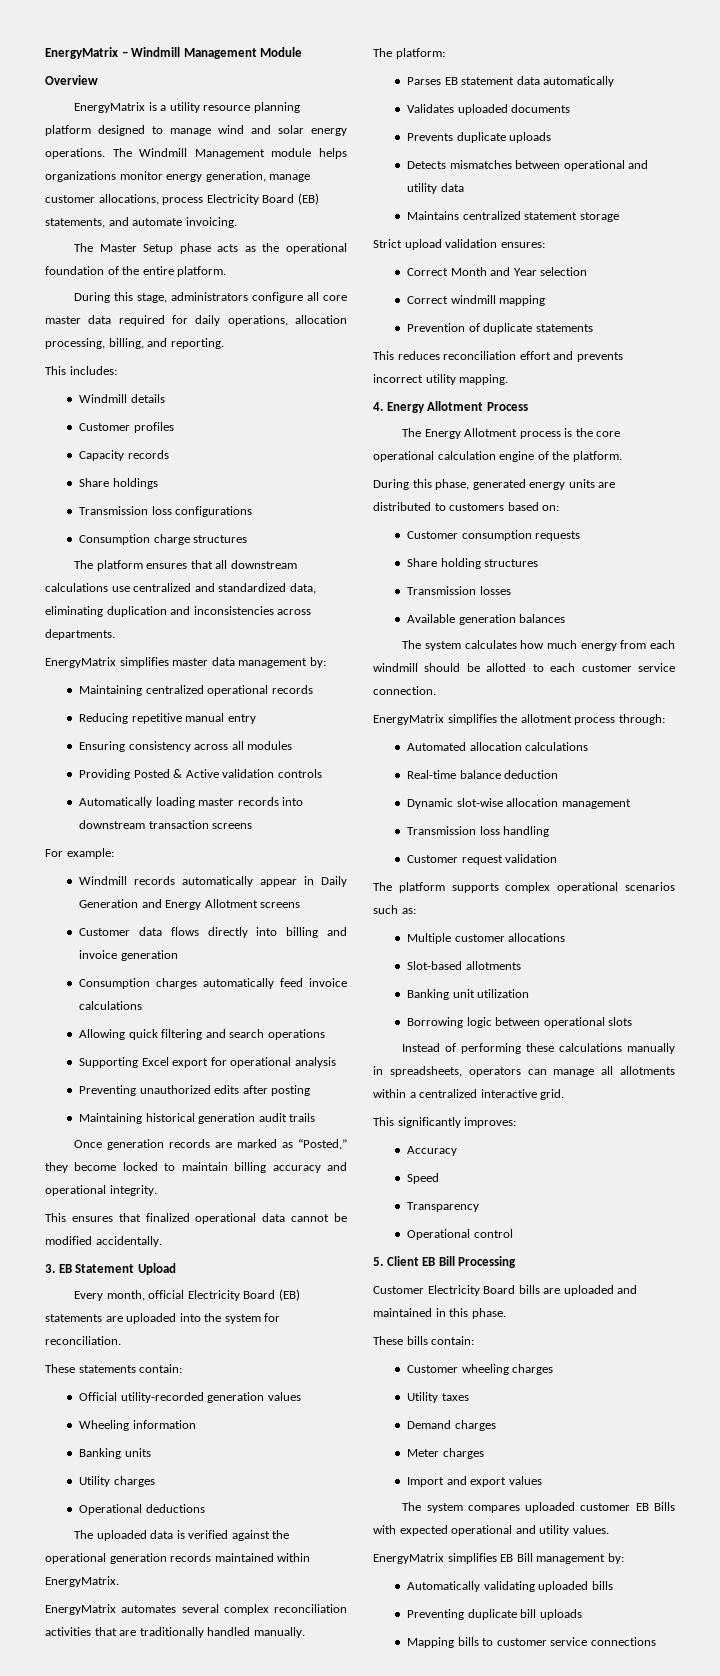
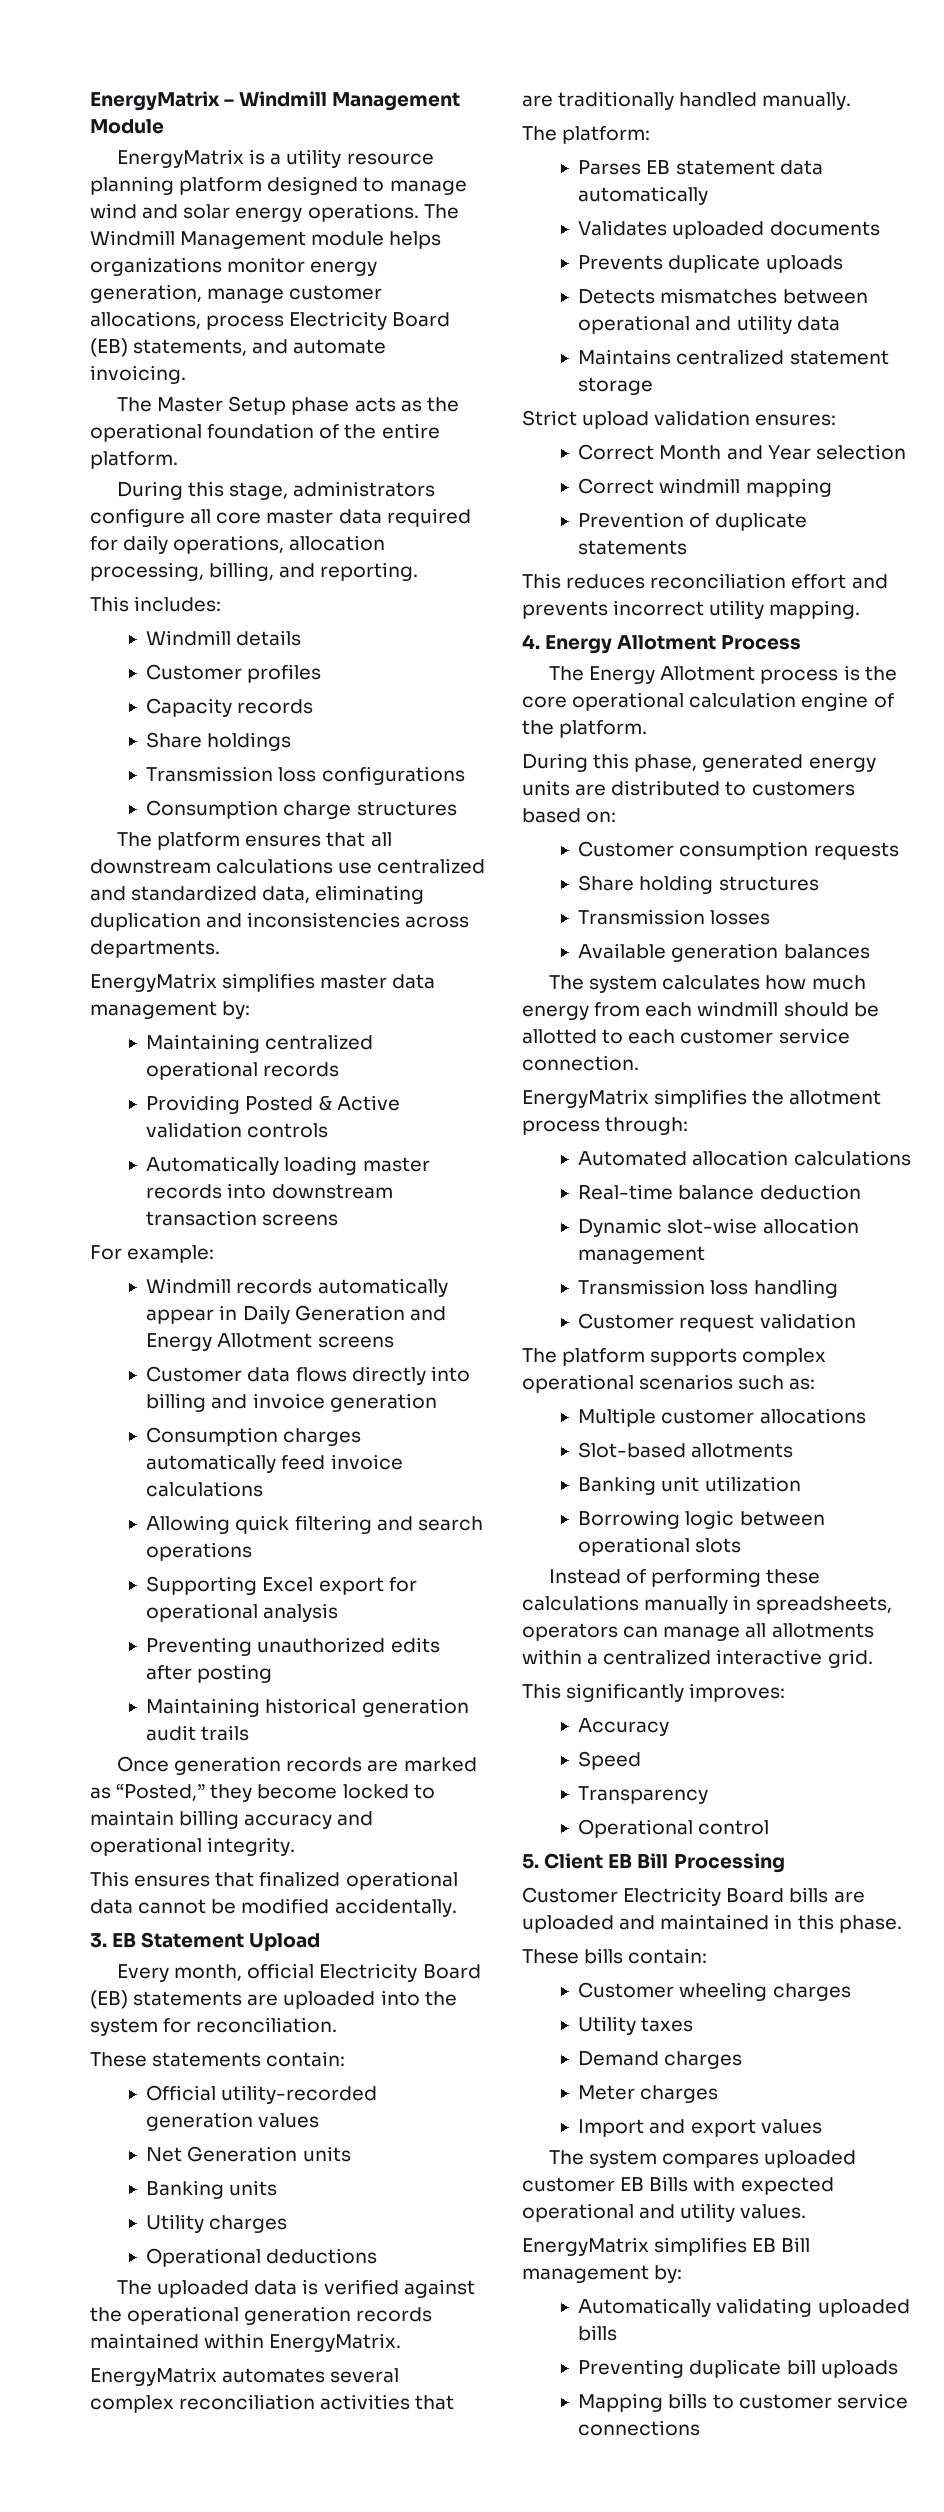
[45,75,98,85] // Overview -> (164, 126) none
[79,713,256,724] [79,741,293,752] // Reducing repetitive manual entry // Ensuring consistency across all modules -> (340, 1069) none
[79,1420,196,1431] Wheeling information -> [146,2146,351,2162] Net Generation units

